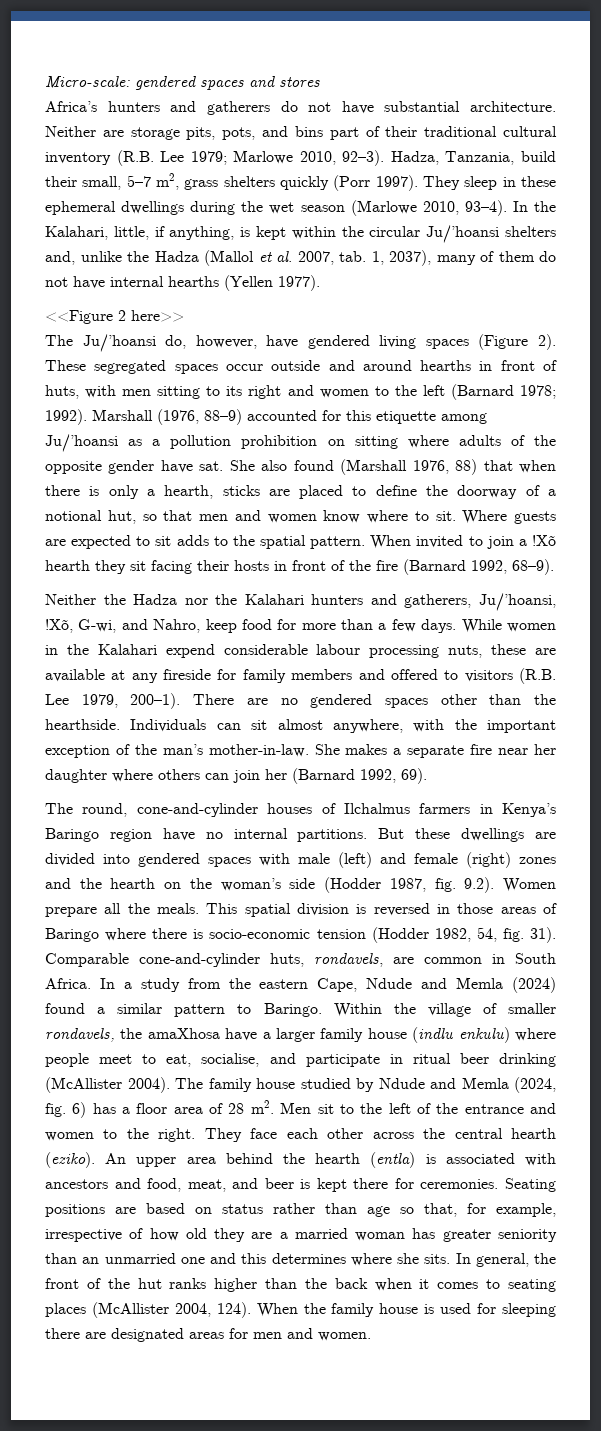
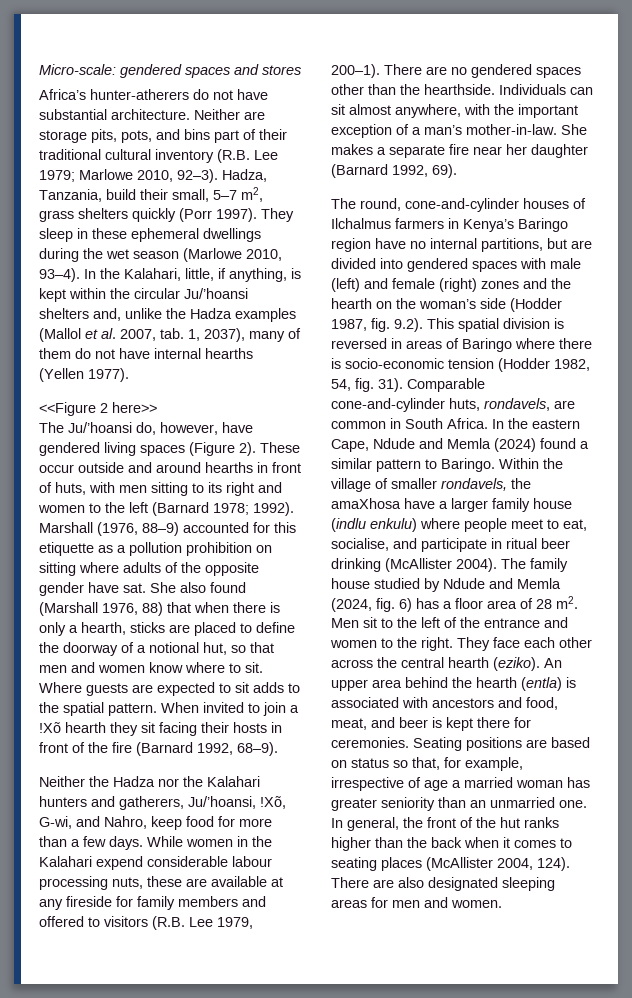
[107,101,270,115] hunters and gatherers -> [90,89,189,100] hunter-atherers
(199, 256) none -> [235,308,296,322] examples
[94,360,218,374] segregated spaces -> (300, 447) none
[441,413,487,424] [45,434,118,452] among Ju/’hoansi -> (94, 549) none
[134,744,157,755] the -> [412,127,421,135] a
[112,769,287,783] where others can join her -> (588, 151) none
[297,828,525,842] partitions. But these dwellings -> [481,238,567,252] partitions, but
[503,878,557,892] [45,903,199,917] Women prepare all the meals. -> (423, 325) none
[457,903,494,914] those -> (402, 343) none
[123,978,221,992] a study from -> (504, 424) none
[273,1203,390,1217] rather than age -> (389, 763) none
[149,1228,273,1242] how old they are -> [424,780,448,791] age
[180,1253,451,1266] one and this determines where she sits. -> [559,800,587,808] one.
[256,1303,557,1317] [45,1328,184,1342] When the family house is used for sleeping there are designated -> [331,877,555,891] There are also designated sleeping

